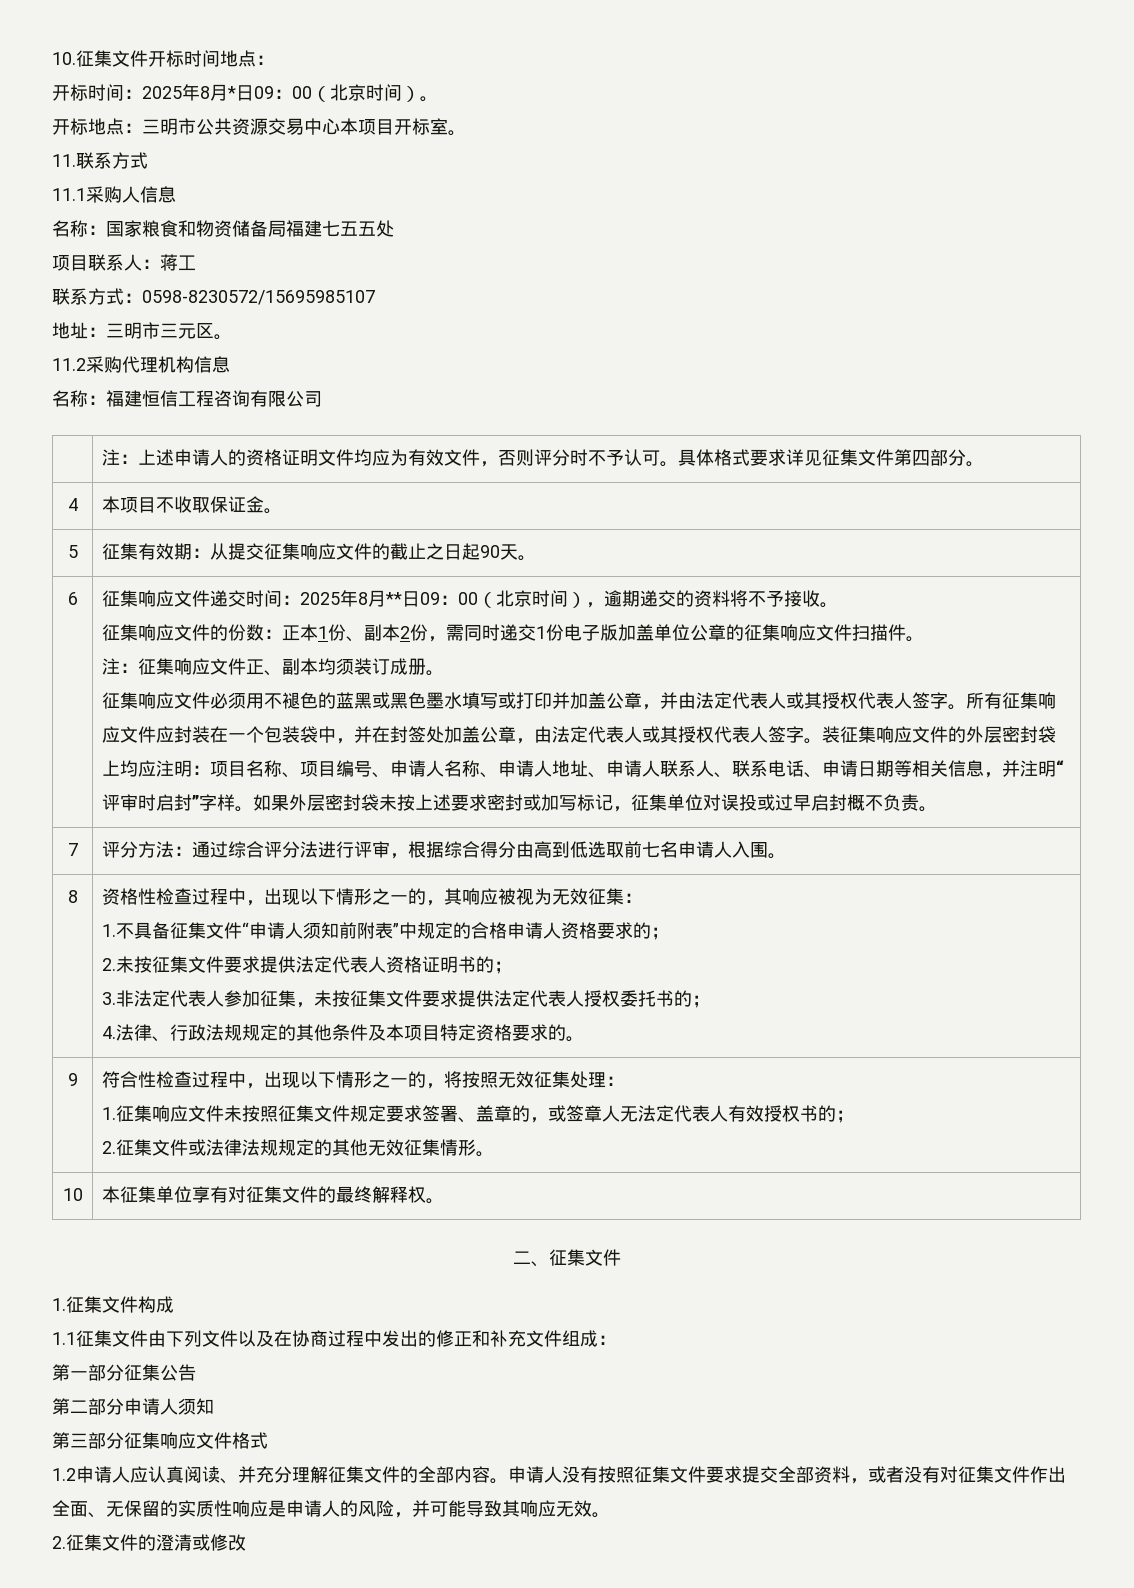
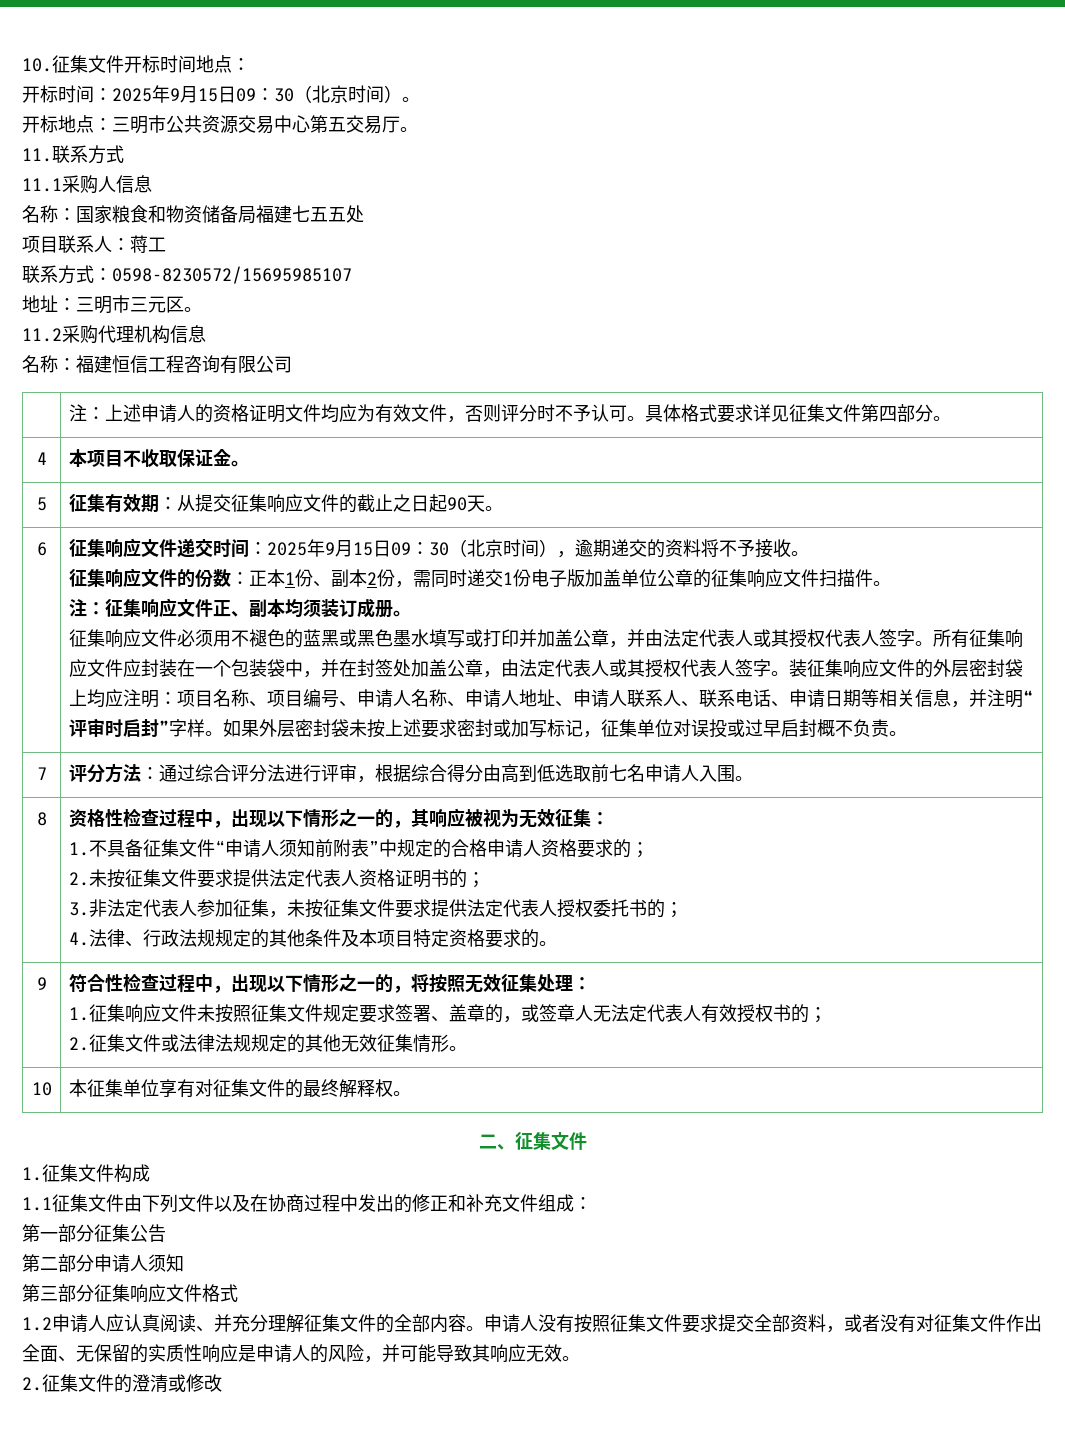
[200,84,312,101] 8月*日09：00 -> [170,86,294,103] 9月15日09：30
[340,118,448,135] 本项目开标室 -> [310,115,400,134] 第五交易厅
[357,590,478,607] 8月**日09：00 -> [324,540,449,557] 9月15日09：30

